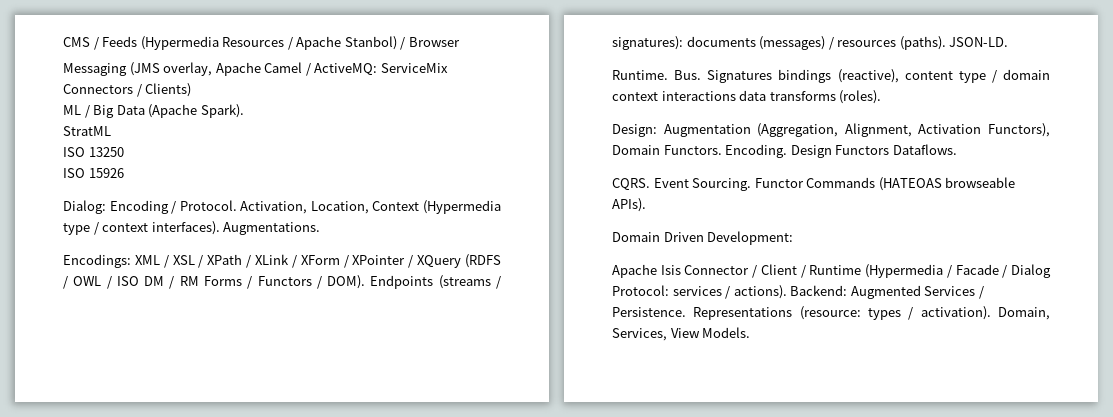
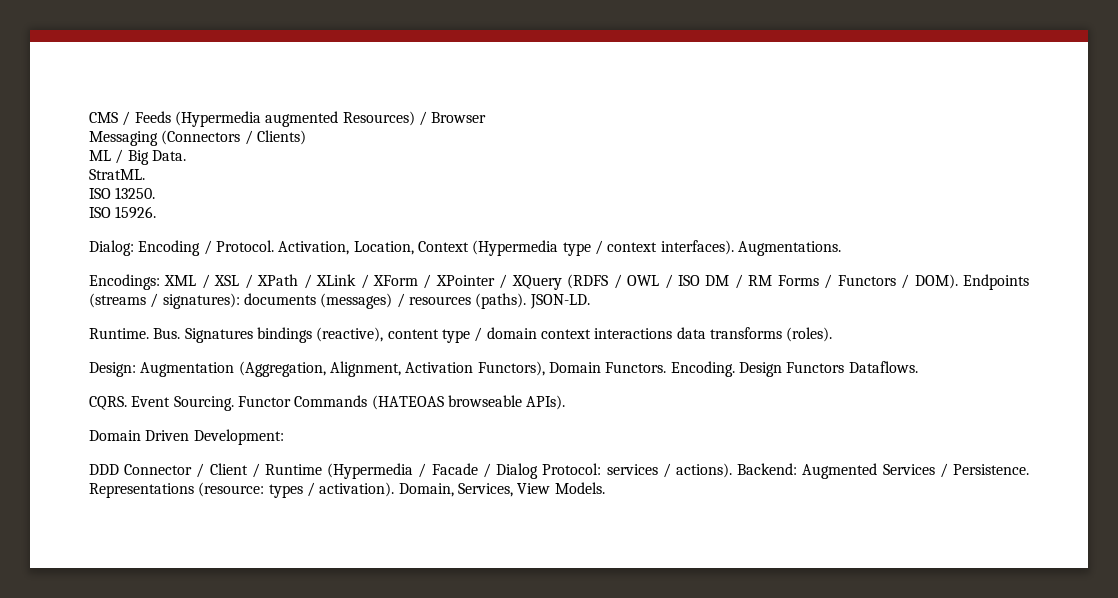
[222,36,397,50] Resources / Apache Stanbol) -> [265,111,415,127] augmented Resources)
[129,62,448,76] [63,84,133,94] (JMS overlay, Apache Camel / ActiveMQ: ServiceMix Connectors -> [161,130,241,145] (Connectors
[116,104,244,118] [63,126,111,136] [63,147,124,157] [63,168,124,178] Data (Apache Spark). // StratML // ISO 13250 // ISO 15926 -> [151,150,186,161] [89,169,145,180] [89,187,156,199] [89,206,157,219] Data. // StratML. // ISO 13250. // ISO 15926.
[612,264,681,278] Apache Isis -> [89,464,119,475] DDD

